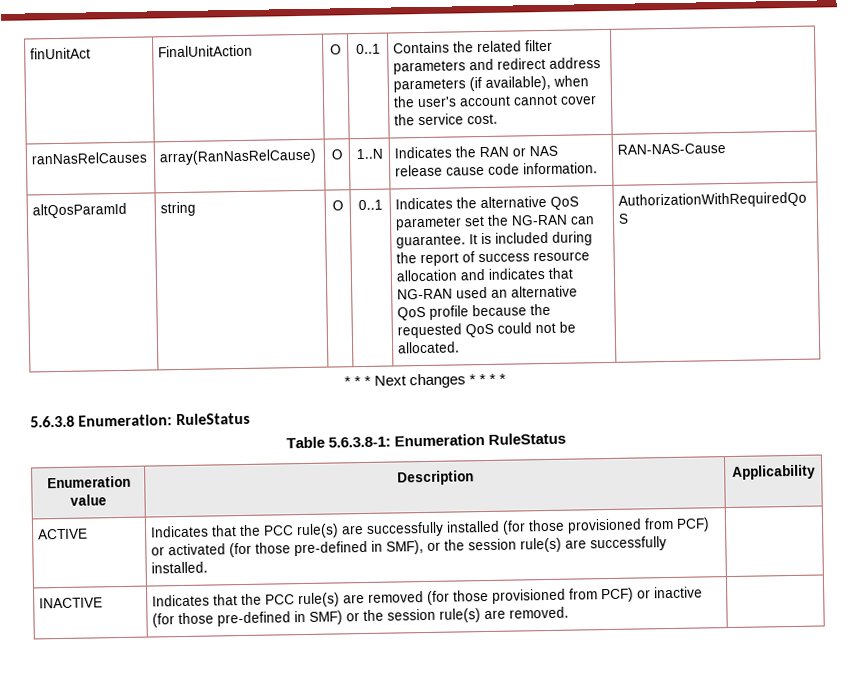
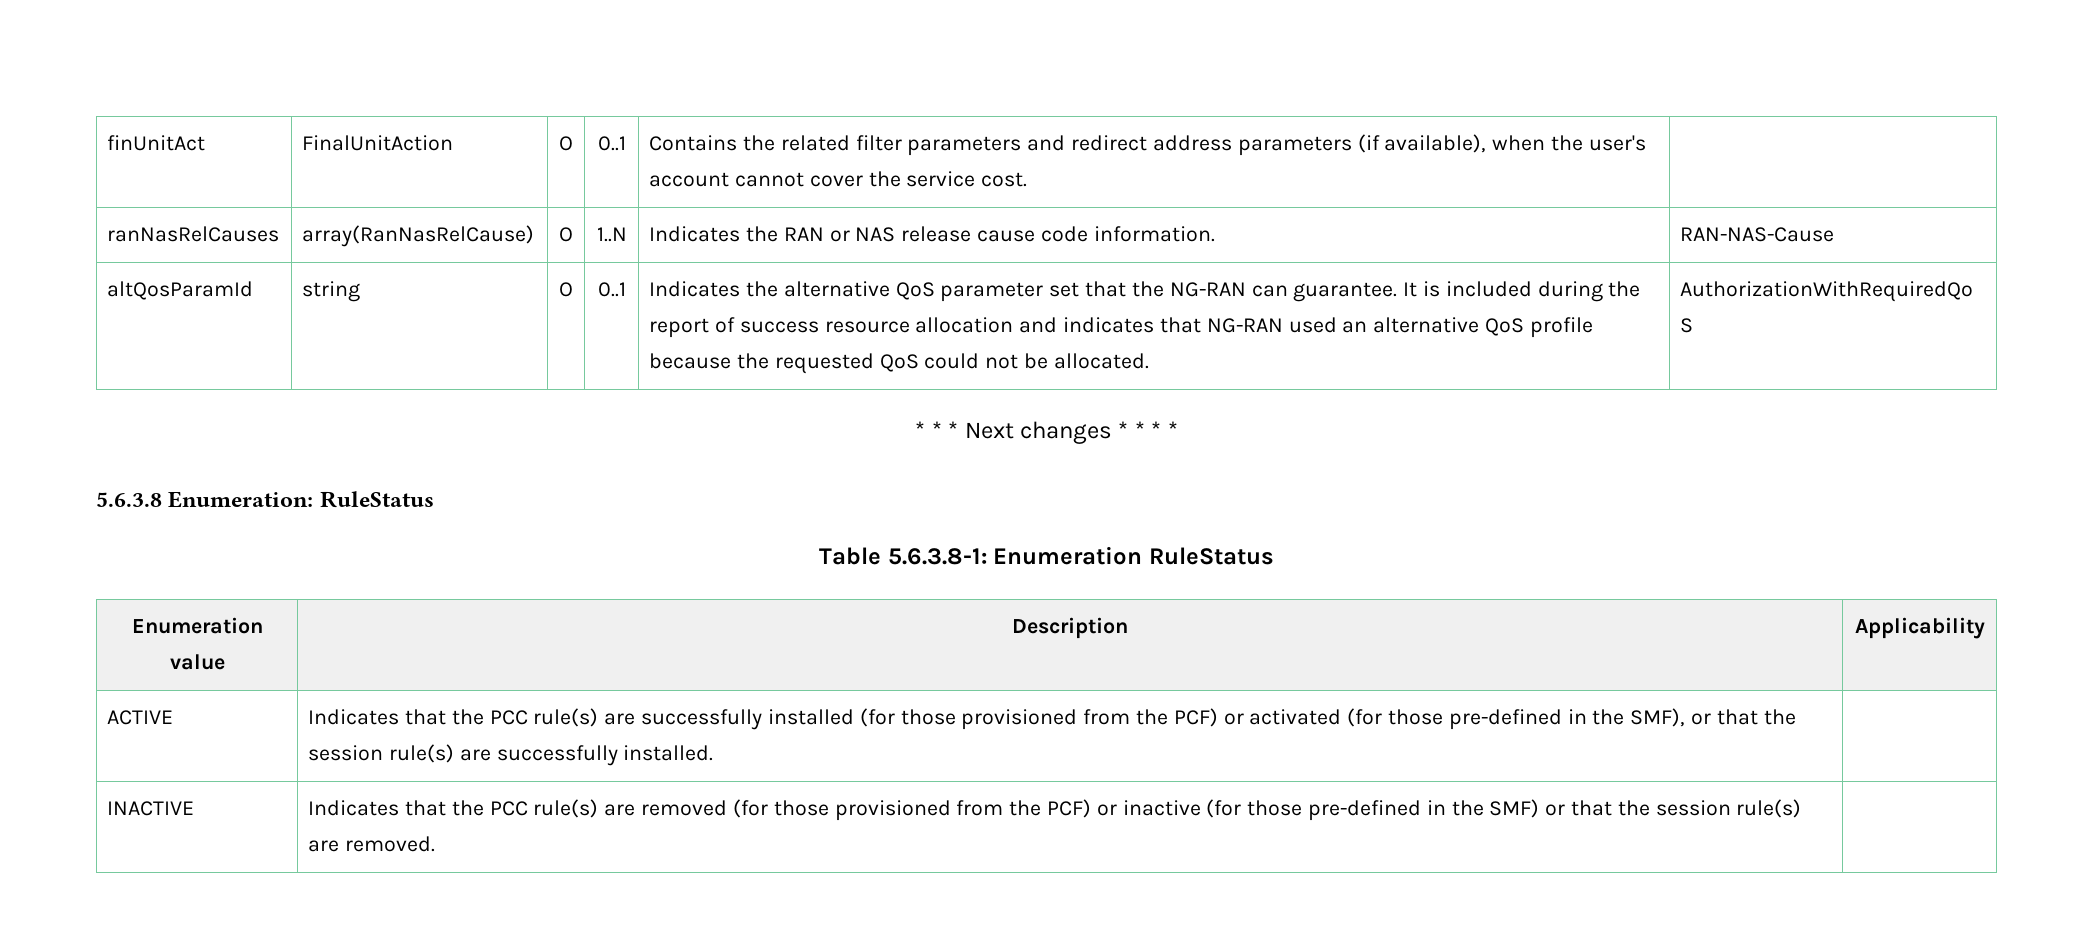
(486, 221) none -> [1085,281,1127,297] that
(675, 523) none -> [1135,709,1168,725] the
(384, 546) none -> [1592,709,1625,725] the
(442, 546) none -> [1716,709,1758,725] that
(599, 594) none -> [1009,800,1042,816] the
(307, 616) none -> [1451,800,1484,816] the
(361, 617) none -> [1570,800,1612,816] that

